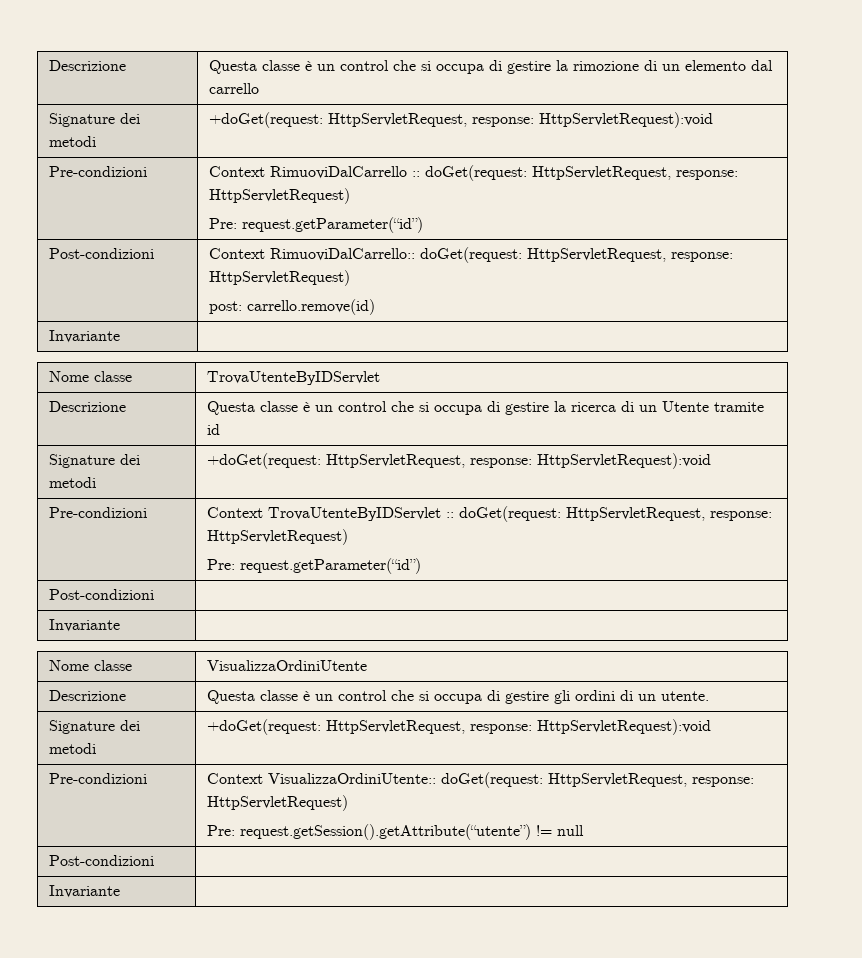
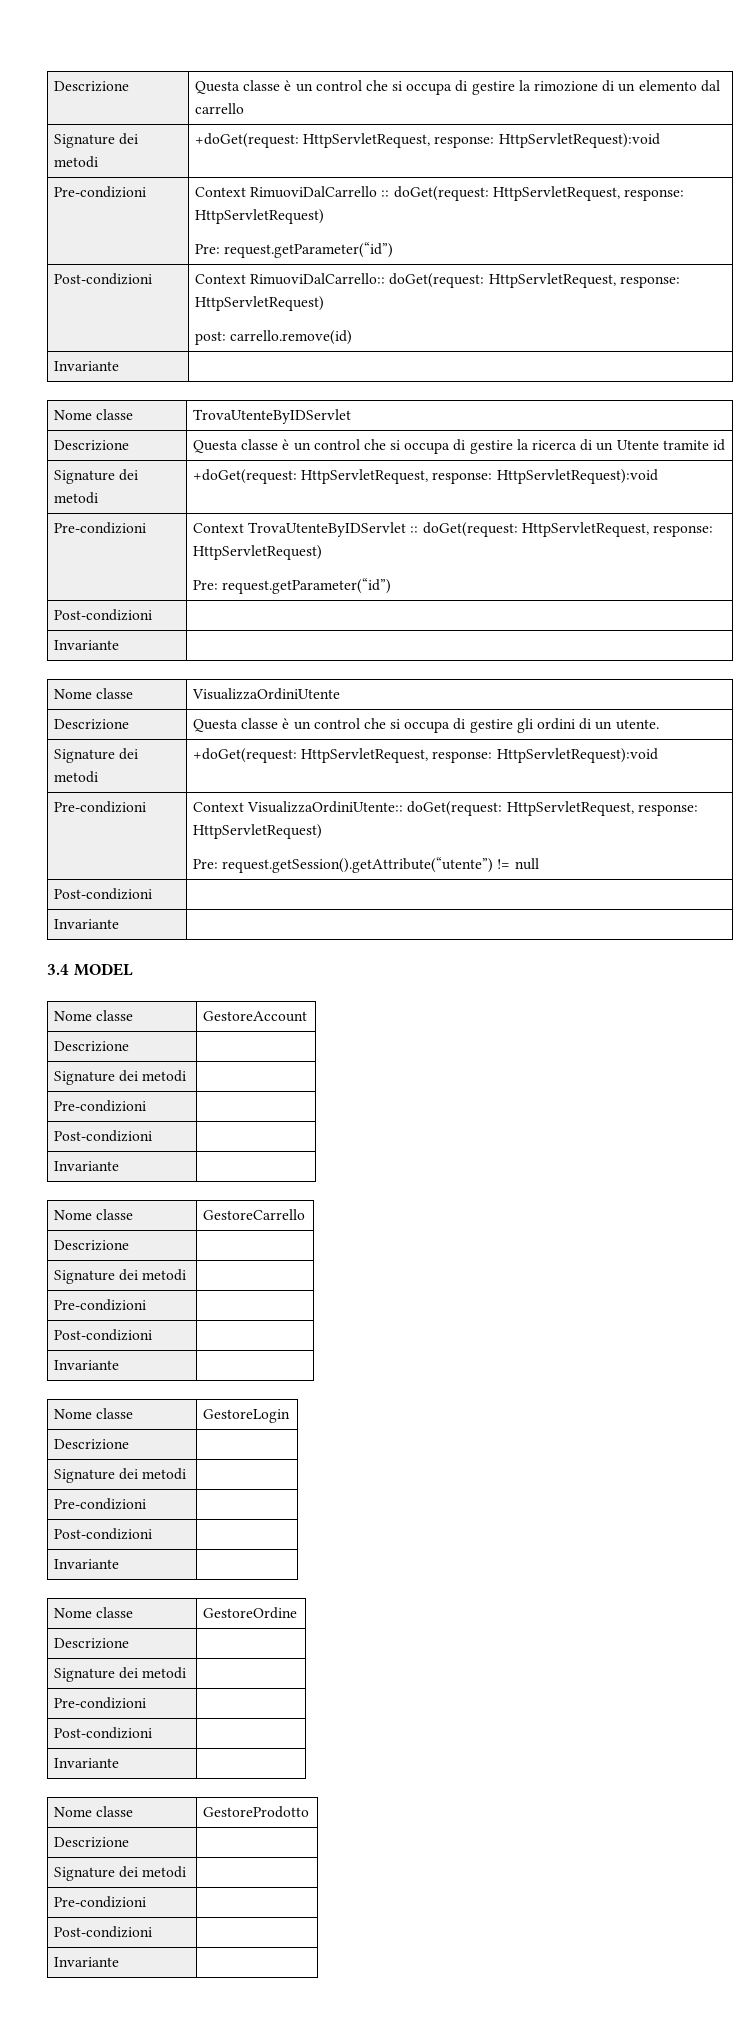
(121, 891) none -> [47,963,133,976] [53,1010,134,1021] [202,1011,307,1022] [53,1041,129,1052] [53,1070,187,1085] [53,1100,146,1112] [53,1130,152,1142] [53,1161,119,1171] [53,1209,134,1220] [202,1209,305,1220] [53,1240,129,1251] [53,1269,187,1284] [53,1299,146,1311] [53,1329,152,1341] [53,1360,119,1370] [53,1408,134,1419] [202,1409,290,1423] [53,1439,129,1450] [53,1468,187,1483] [53,1498,146,1510] [53,1528,152,1540] [53,1559,119,1569] [53,1607,134,1618] [202,1607,297,1619] [53,1638,129,1649] [53,1667,187,1682] [53,1697,146,1709] [53,1727,152,1739] [53,1758,119,1768] [53,1806,134,1817] [202,1806,309,1818] [53,1837,129,1848] [53,1866,187,1881] [53,1896,146,1908] [53,1926,152,1938] [53,1957,119,1967] // 3.4 MODEL // Nome classe | GestoreAccount // Descrizione | // Signature dei metodi | // Pre-condizioni | // Post-condizioni | // Invariante | // Nome classe | GestoreCarrello // Descrizione | // Signature dei metodi | // Pre-condizioni | // Post-condizioni | // Invariante | // Nome classe | GestoreLogin // Descrizione | // Signature dei metodi | // Pre-condizioni | // Post-condizioni | // Invariante | // Nome classe | GestoreOrdine // Descrizione | // Signature dei metodi | // Pre-condizioni | // Post-condizioni | // Invariante | // Nome classe | GestoreProdotto // Descrizione | // Signature dei metodi | // Pre-condizioni | // Post-condizioni | // Invariante |

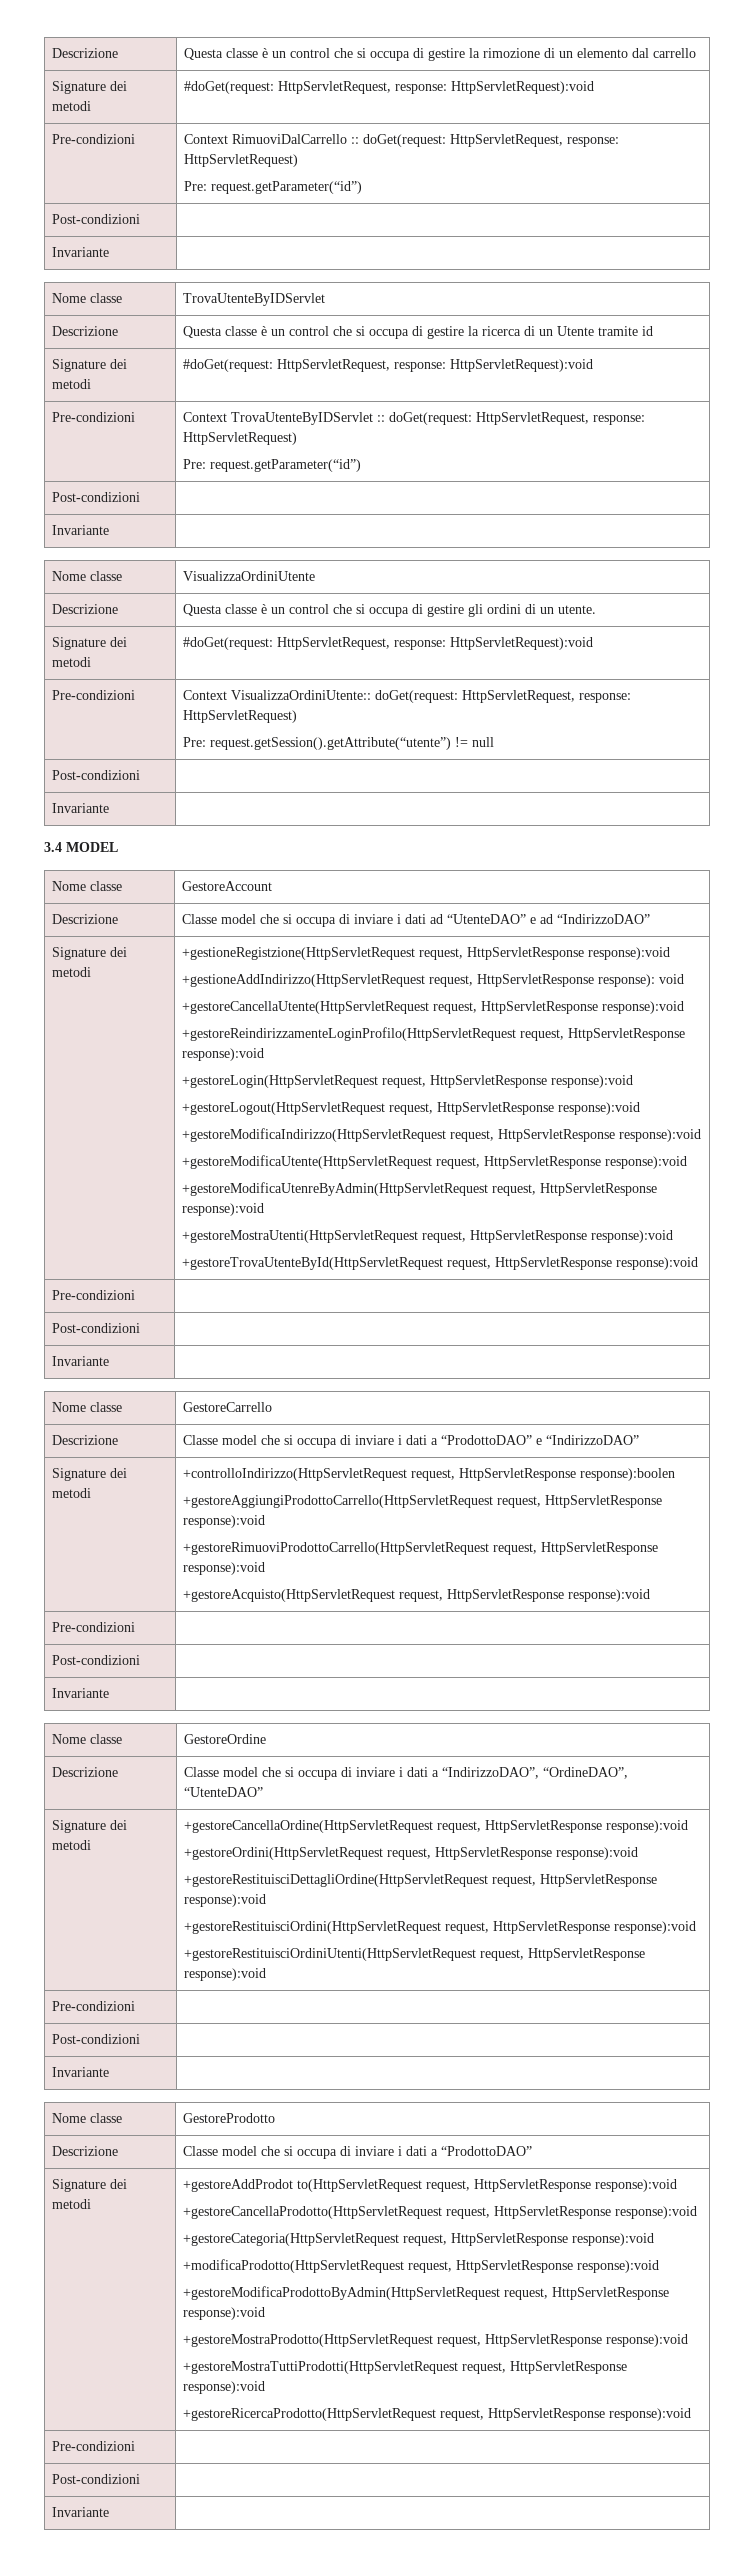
[194,133,299,148] +doGet(request: -> [183,81,274,94] #doGet(request:
[194,273,680,288] [194,296,324,311] [194,330,353,345] Context RimuoviDalCarrello:: doGet(request: HttpServletRequest, response: HttpServletRequest) // post: carrello.remove(id) -> (140, 219) none
[192,469,297,484] +doGet(request: -> [182,359,273,372] #doGet(request:
[192,748,297,763] +doGet(request: -> [182,637,273,650] #doGet(request:
[53,1070,187,1085] // Signature dei metodi | -> [181,914,650,927] [51,947,127,960] [51,967,91,977] [181,947,670,960] [181,974,684,987] [181,1001,684,1014] [181,1027,685,1041] [181,1048,264,1061] [181,1075,633,1088] [181,1102,640,1115] [181,1128,701,1142] [181,1155,687,1169] [181,1182,657,1196] [181,1203,264,1216] [181,1230,673,1243] [181,1257,698,1270] Classe model che si occupa di inviare i dati ad “UtenteDAO” e ad “IndirizzoDAO” // Signature dei metodi | +gestioneRegistzione(HttpServletRequest request, HttpServletResponse response):void // +gestioneAddIndirizzo(HttpServletRequest request, HttpServletResponse response): void // +gestoreCancellaUtente(HttpServletRequest request, HttpServletResponse response):void // +gestoreReindirizzamenteLoginProfilo(HttpServletRequest request, HttpServletResponse response):void // +gestoreLogin(HttpServletRequest request, HttpServletResponse response):void // +gestoreLogout(HttpServletRequest request, HttpServletResponse response):void // +gestoreModificaIndirizzo(HttpServletRequest request, HttpServletResponse response):void // +gestoreModificaUtente(HttpServletRequest request, HttpServletResponse response):void // +gestoreModificaUtenreByAdmin(HttpServletRequest request, HttpServletResponse response):void // +gestoreMostraUtenti(HttpServletRequest request, HttpServletResponse response):void // +gestoreTrovaUtenteById(HttpServletRequest request, HttpServletResponse response):void
[53,1269,187,1284] [53,1299,146,1311] [53,1329,152,1341] [53,1360,119,1370] [53,1408,134,1419] [202,1409,290,1423] [53,1439,129,1450] [53,1468,187,1483] // Signature dei metodi | // Pre-condizioni | // Post-condizioni | // Invariante | // Nome classe | GestoreLogin // Descrizione | // Signature dei metodi | -> [182,1435,639,1448] [51,1468,127,1481] [51,1488,91,1498] [182,1468,675,1481] [182,1495,662,1508] [182,1515,265,1528] [182,1542,658,1555] [182,1562,265,1575] [182,1589,650,1602] Classe model che si occupa di inviare i dati a “ProdottoDAO” e “IndirizzoDAO” // Signature dei metodi | +controlloIndirizzo(HttpServletRequest request, HttpServletResponse response):boolen // +gestoreAggiungiProdottoCarrello(HttpServletRequest request, HttpServletResponse response):void // +gestoreRimuoviProdottoCarrello(HttpServletRequest request, HttpServletResponse response):void // +gestoreAcquisto(HttpServletRequest request, HttpServletResponse response):void
[53,1667,187,1682] // Signature dei metodi | -> [183,1767,628,1780] [183,1787,263,1797] [51,1820,127,1833] [51,1840,91,1850] [183,1820,688,1833] [183,1847,638,1860] [183,1874,657,1887] [183,1894,266,1907] [183,1921,696,1934] [183,1948,645,1961] [183,1968,266,1981] Classe model che si occupa di inviare i dati a “IndirizzoDAO”, “OrdineDAO”, “UtenteDAO” // Signature dei metodi | +gestoreCancellaOrdine(HttpServletRequest request, HttpServletResponse response):void // +gestoreOrdini(HttpServletRequest request, HttpServletResponse response):void // +gestoreRestituisciDettagliOrdine(HttpServletRequest request, HttpServletResponse response):void // +gestoreRestituisciOrdini(HttpServletRequest request, HttpServletResponse response):void // +gestoreRestituisciOrdiniUtenti(HttpServletRequest request, HttpServletResponse response):void
[53,1866,187,1881] // Signature dei metodi | -> [182,2146,532,2159] [51,2179,127,2192] [51,2199,91,2209] [182,2179,677,2192] [182,2206,697,2219] [182,2233,654,2246] [182,2259,659,2273] [182,2286,669,2300] [182,2307,265,2320] [182,2334,688,2347] [182,2361,627,2374] [182,2381,265,2394] [182,2408,691,2421] Classe model che si occupa di inviare i dati a “ProdottoDAO” // Signature dei metodi | +gestoreAddProdot to(HttpServletRequest request, HttpServletResponse response):void // +gestoreCancellaProdotto(HttpServletRequest request, HttpServletResponse response):void // +gestoreCategoria(HttpServletRequest request, HttpServletResponse response):void // +modificaProdotto(HttpServletRequest request, HttpServletResponse response):void // +gestoreModificaProdottoByAdmin(HttpServletRequest request, HttpServletResponse response):void // +gestoreMostraProdotto(HttpServletRequest request, HttpServletResponse response):void // +gestoreMostraTuttiProdotti(HttpServletRequest request, HttpServletResponse response):void // +gestoreRicercaProdotto(HttpServletRequest request, HttpServletResponse response):void

